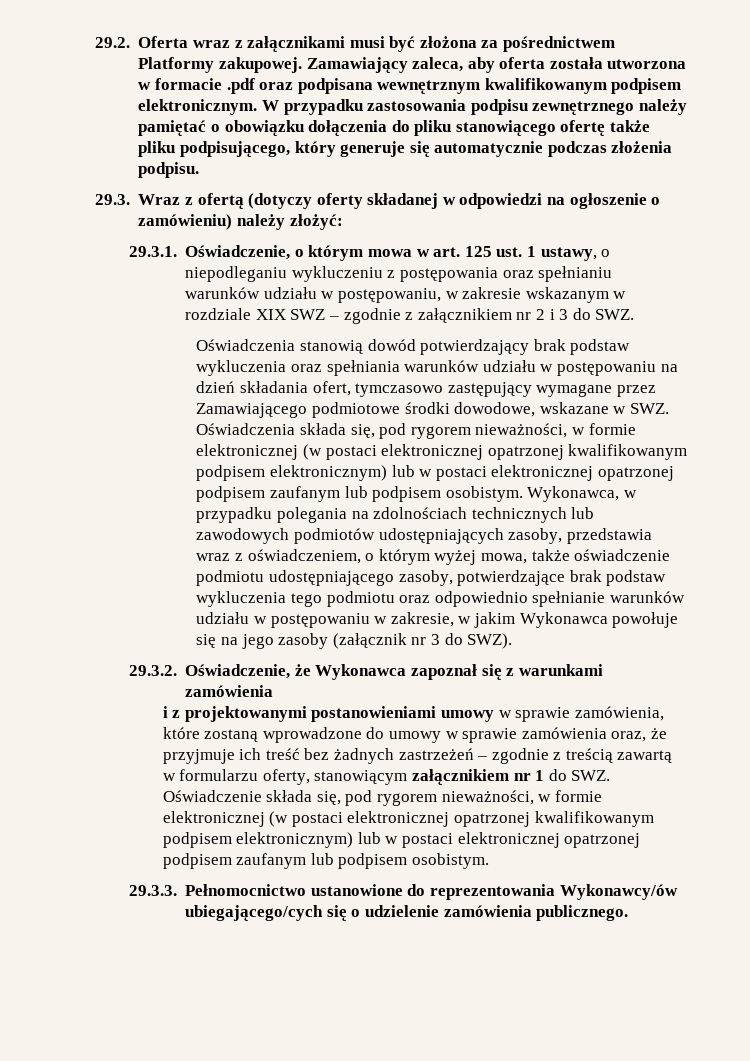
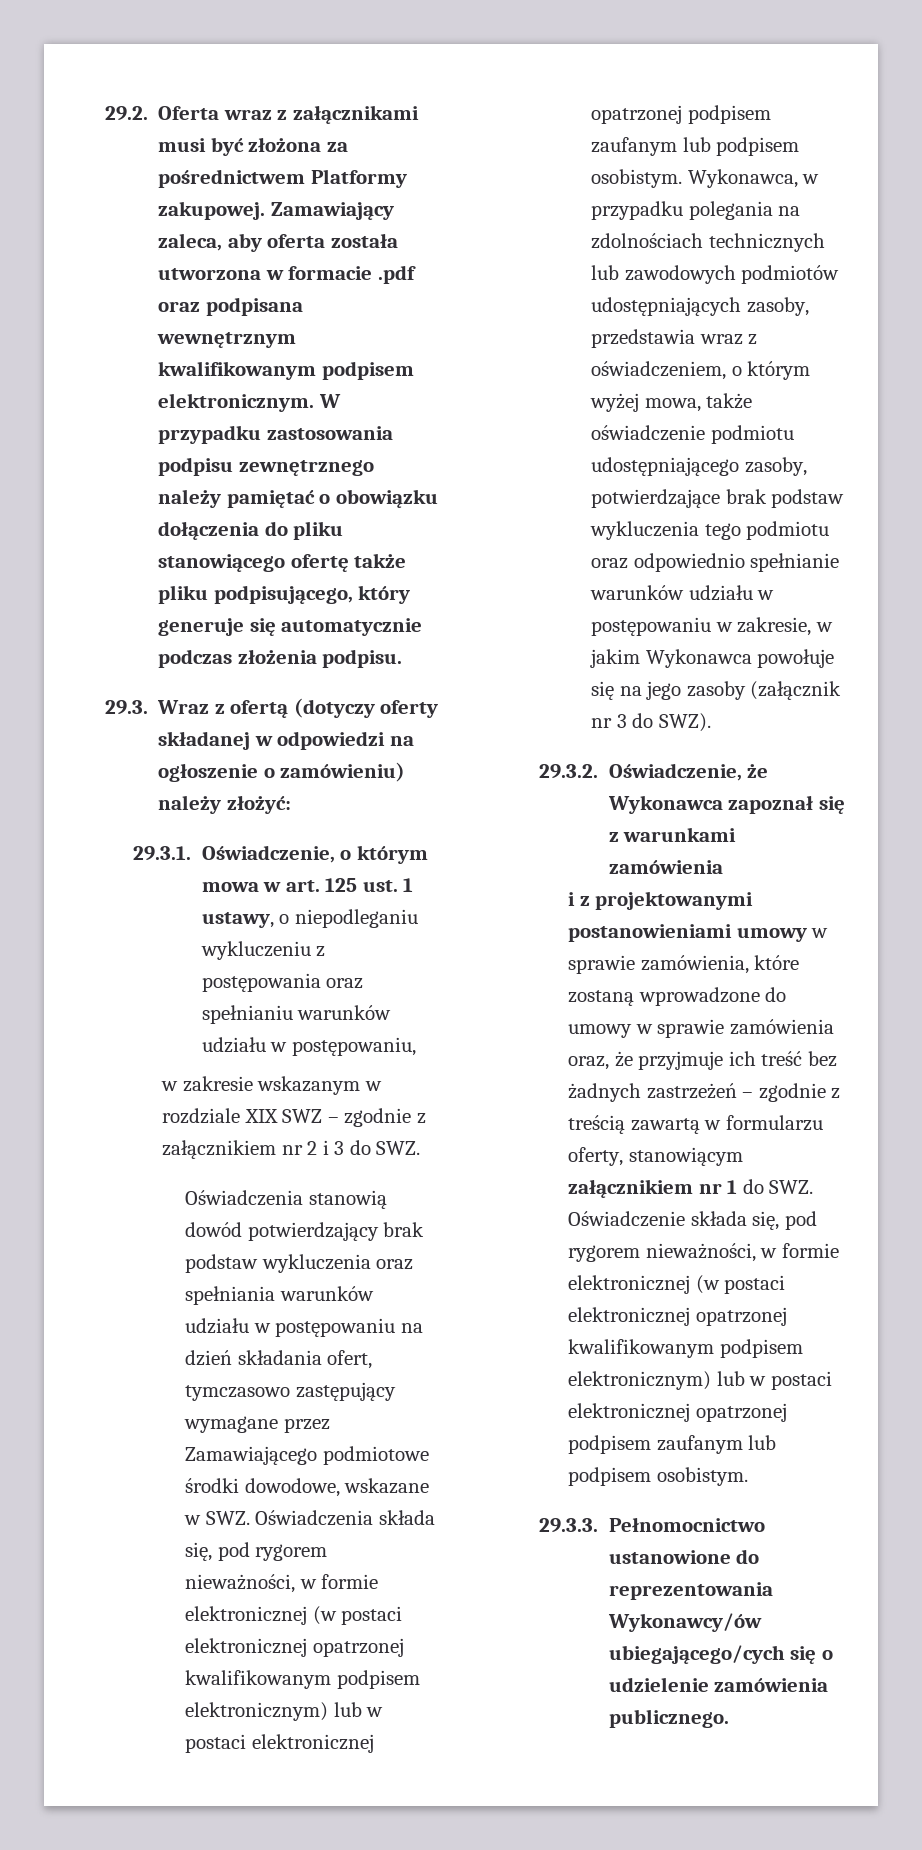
(441, 295) none -> (416, 1046) //

